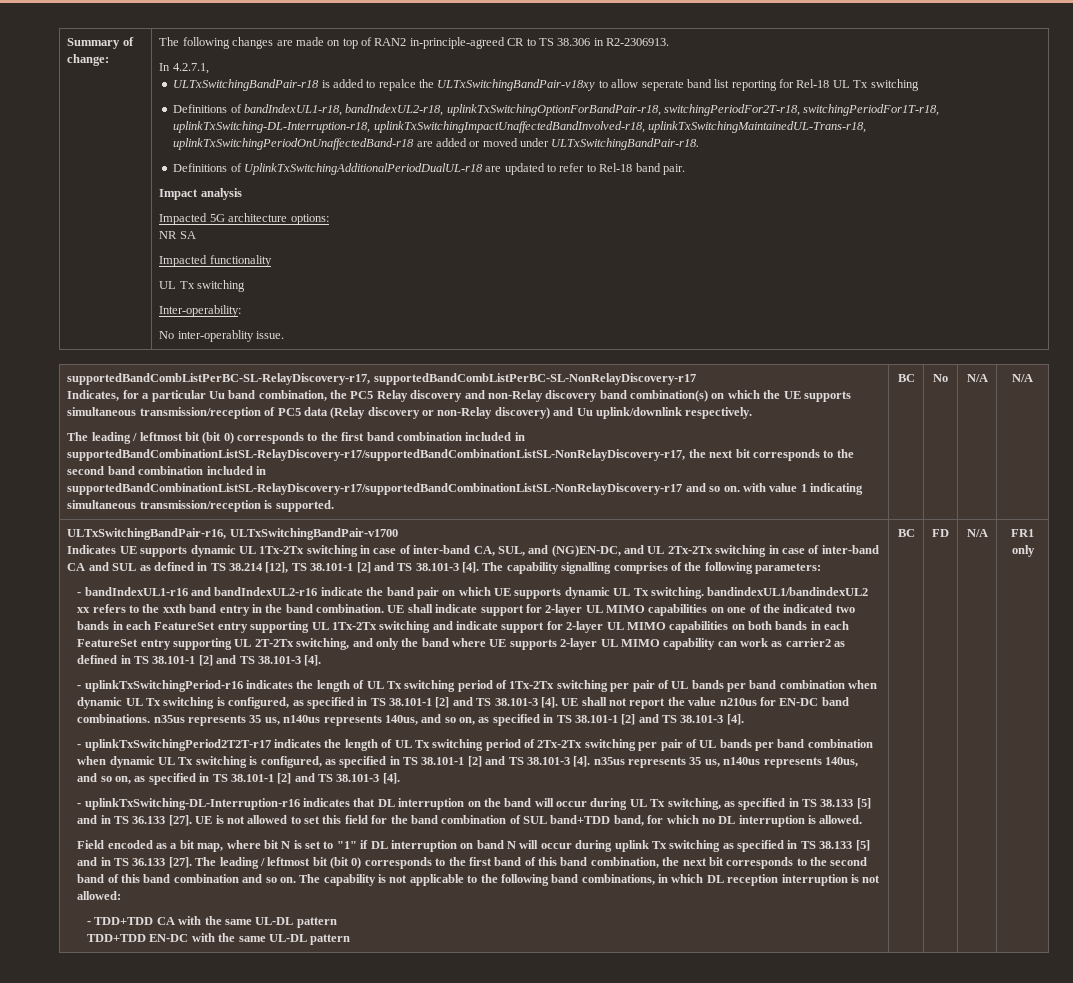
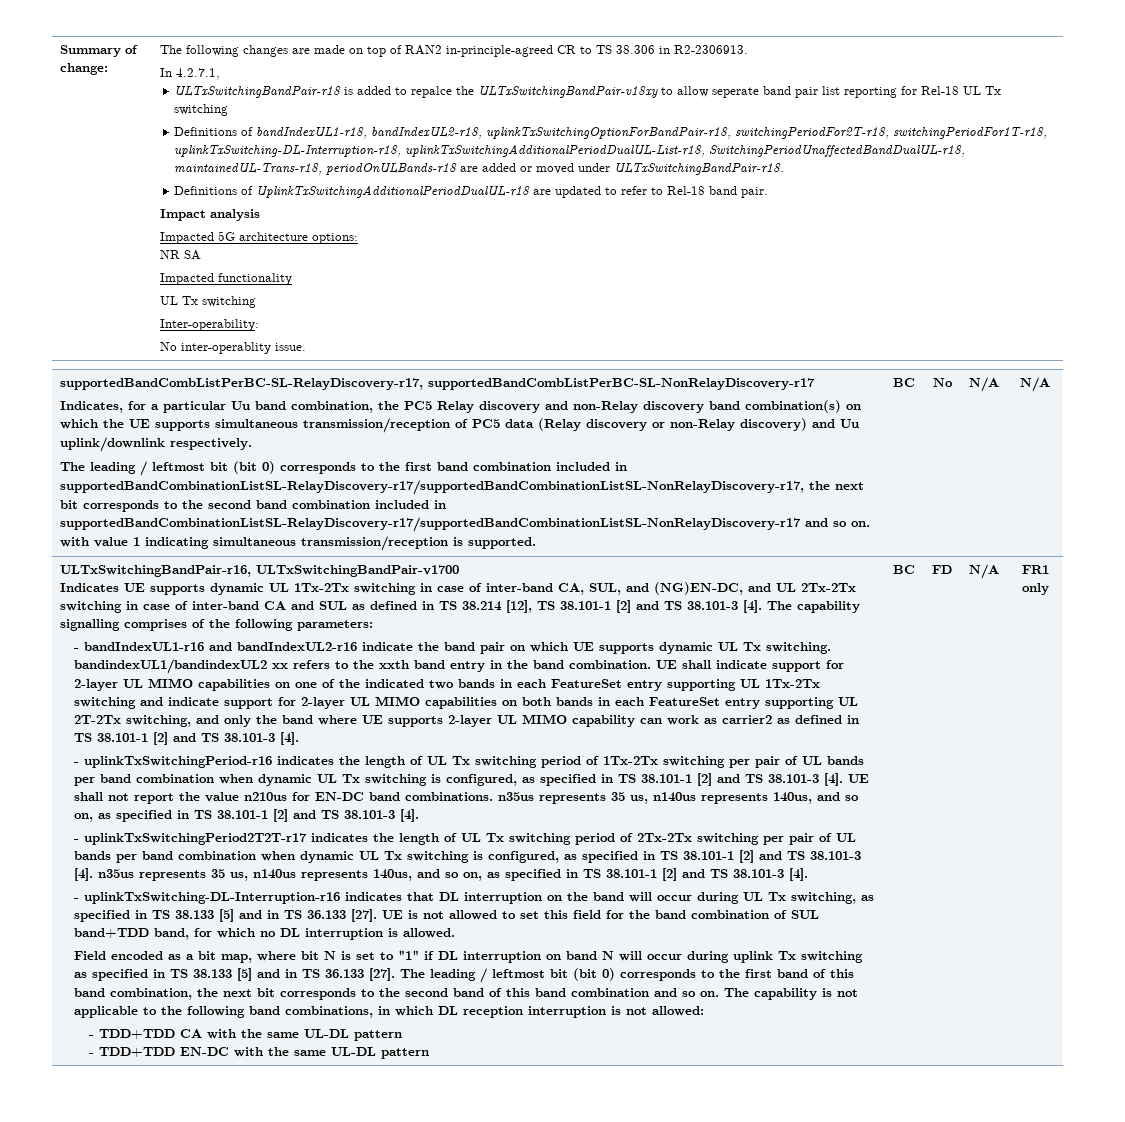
(712, 83) none -> [795,87,819,98] pair
[373,121,866,133] [173,138,415,150] uplinkTxSwitchingImpactUnaffectedBandInvolved-r18, uplinkTxSwitchingMaintainedUL-Trans-r18, uplinkTxSwitchingPeriodOnUnaffectedBand-r18 -> [405,144,966,157] [174,163,458,175] uplinkTxSwitchingAdditionalPeriodDualUL-List-r18, SwitchingPeriodUnaffectedBandDualUL-r18, maintainedUL-Trans-r18, periodOnULBands-r18
(337, 922) none -> [88,1053,94,1056] -

